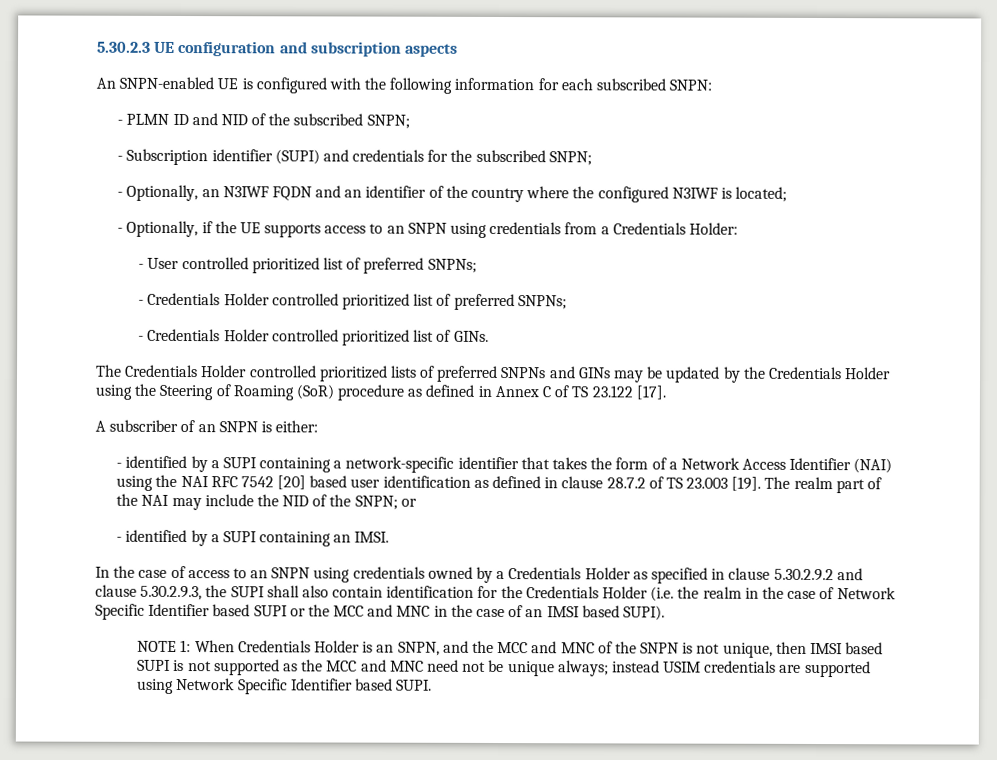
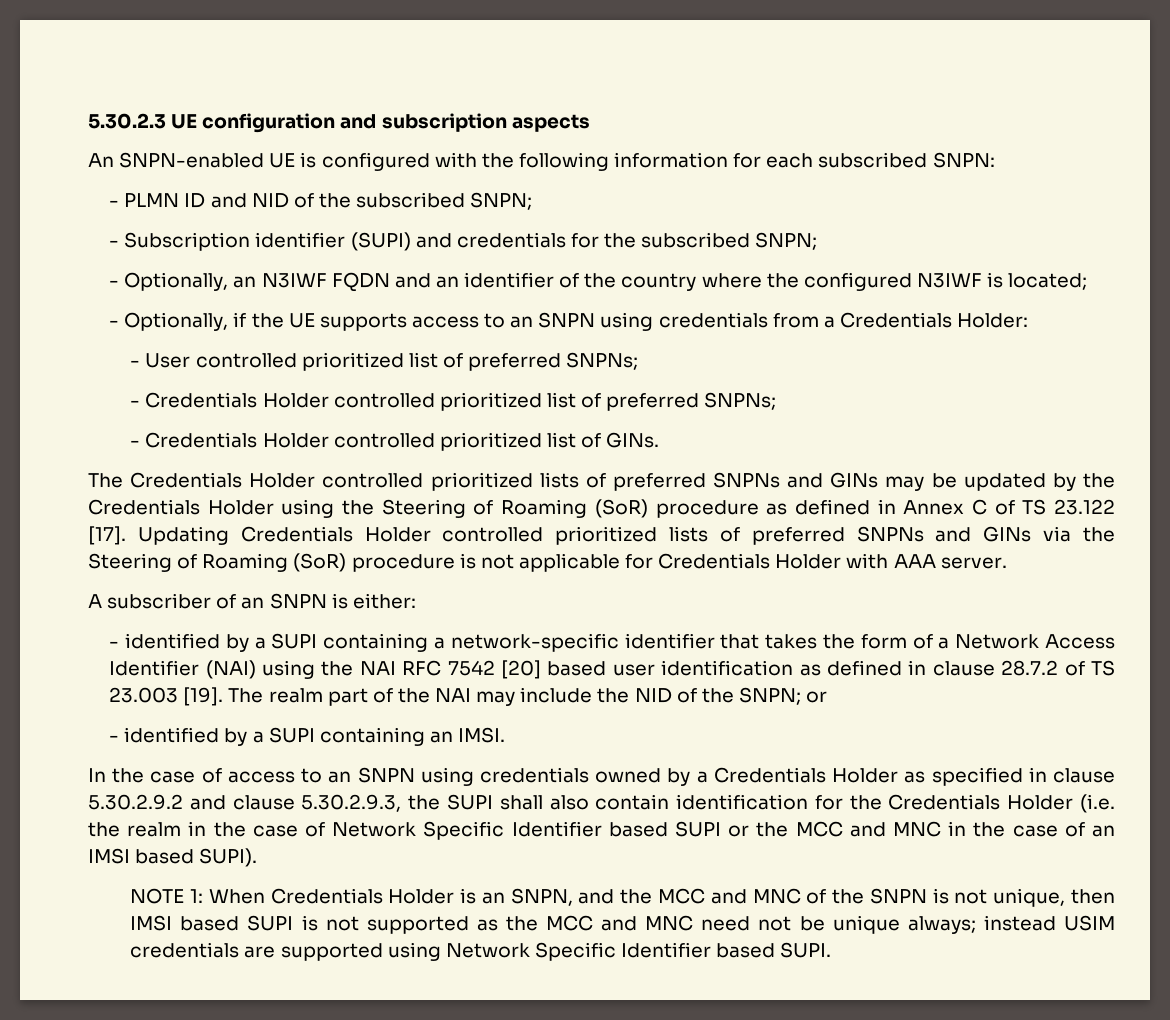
(666, 392) none -> [137,526,1115,545] [88,553,1007,572] Updating Credentials Holder controlled prioritized lists of preferred SNPNs and GINs via the Steering of Roaming (SoR) procedure is not applicable for Credentials Holder with AAA server.

